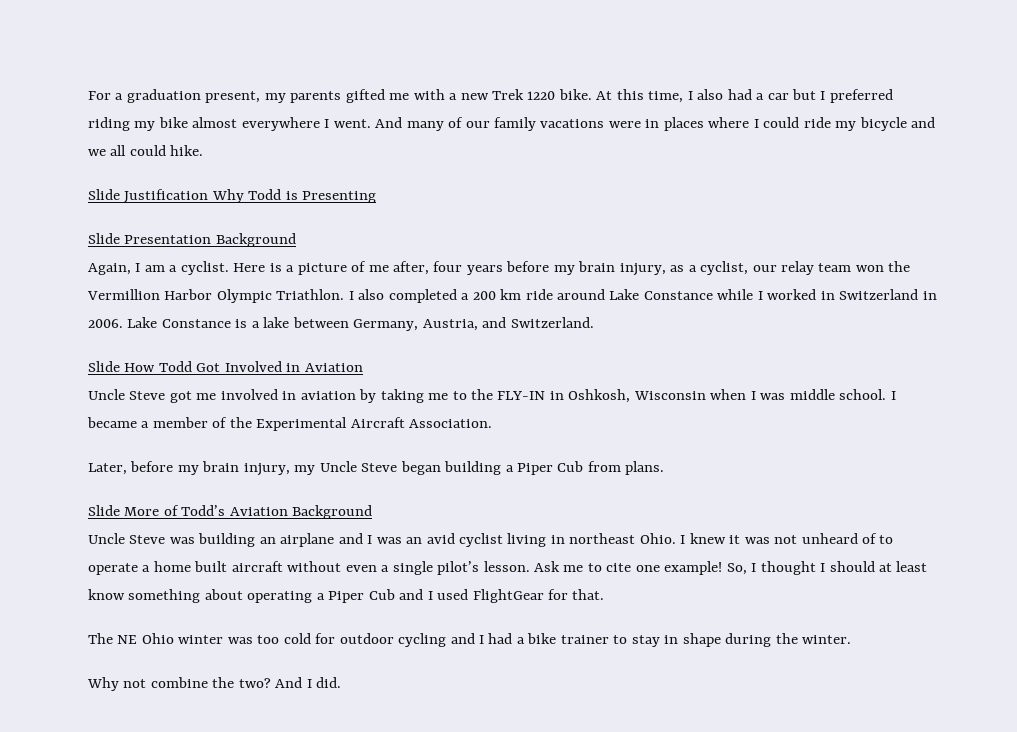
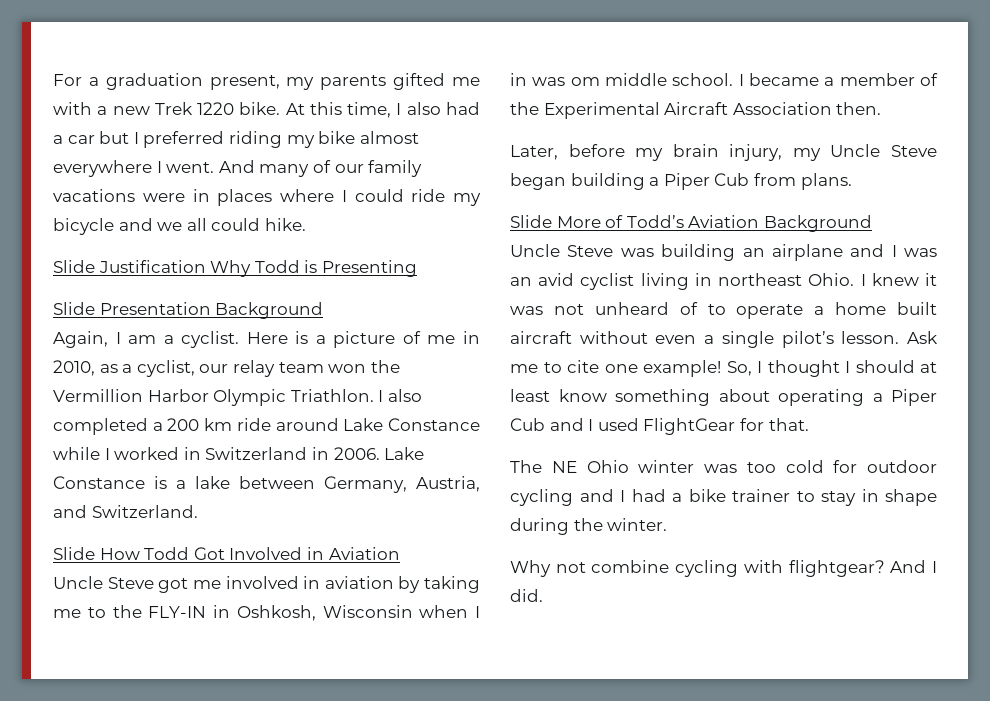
[393,261,666,276] after, four years before my brain injury, -> [463,331,481,344] [53,360,95,376] in 2010,
[760,393,786,400] was -> [510,73,600,86] in was om
[409,419,493,428] Association. -> [732,102,882,115] Association then.
[212,677,271,688] the two? -> [675,560,885,577] cycling with flightgear?

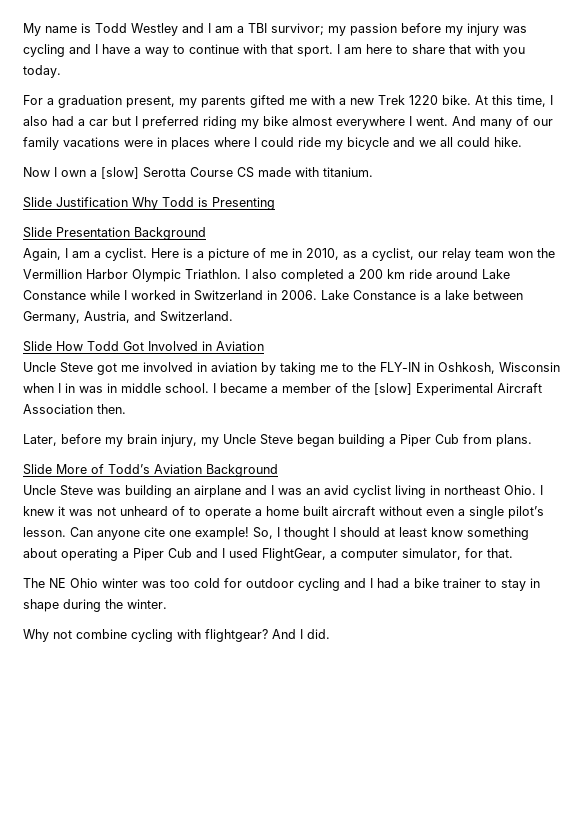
(53, 80) none -> [23,23,527,36] [23,44,525,57] [23,65,61,78] My name is Todd Westley and I am a TBI survivor; my passion before my injury was cycling and I have a way to continue with that sport. I am here to share that with you today. //
(306, 224) none -> [23,167,373,179] // Now I own a [slow] Serotta Course CS made with titanium.
[570,77,600,86] om -> [107,383,117,393] in
(539, 108) none -> [374,383,412,395] [slow]
[907,331,938,344] [510,362,562,373] Ask me to -> [70,527,140,540] Can anyone
[643,418,736,435] FlightGear -> [262,548,461,561] FlightGear, a computer simulator,

